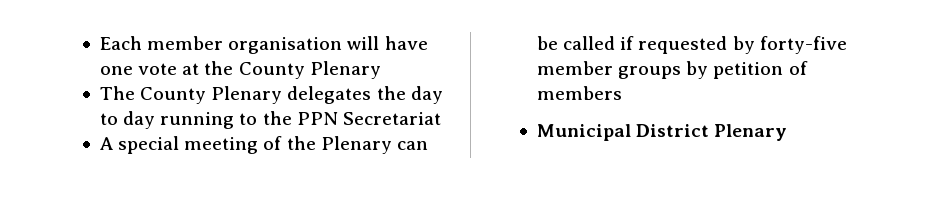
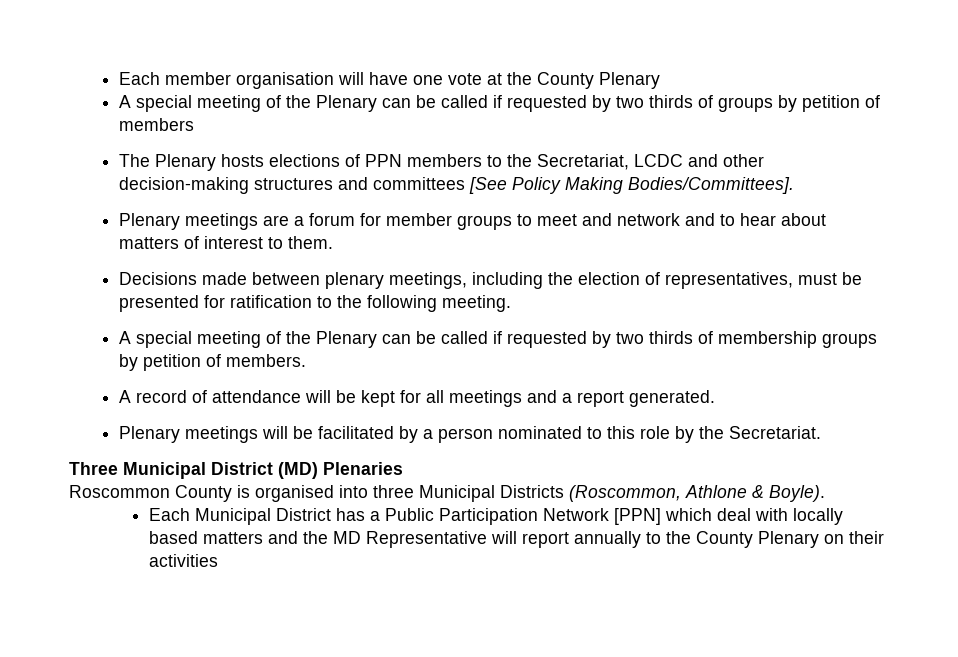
[100,86,443,104] [100,111,441,129] // The County Plenary delegates the day to day running to the PPN Secretariat -> (660, 80) none
[759,36,847,54] [537,61,614,75] forty-five member -> [615,95,713,108] two thirds of
[537,124,788,141] Municipal District Plenary -> [118,154,764,171] [118,177,794,194] [118,213,826,230] [118,236,333,249] [118,272,862,289] [118,295,511,312] [118,331,877,348] [118,354,306,371] [118,390,715,407] [118,426,821,443] [69,462,403,479] [69,485,825,502] [149,508,844,525] [149,531,885,548] [149,554,219,567] The Plenary hosts elections of PPN members to the Secretariat, LCDC and other decision-making structures and committees [See Policy Making Bodies/Committees]. // Plenary meetings are a forum for member groups to meet and network and to hear about matters of interest to them. // Decisions made between plenary meetings, including the election of representatives, must be presented for ratification to the following meeting. // A special meeting of the Plenary can be called if requested by two thirds of membership groups by petition of members. // A record of attendance will be kept for all meetings and a report generated. // Plenary meetings will be facilitated by a person nominated to this role by the Secretariat. // Three Municipal District (MD) Plenaries // Roscommon County is organised into three Municipal Districts (Roscommon, Athlone & Boyle). // Each Municipal District has a Public Participation Network [PPN] which deal with locally based matters and the MD Representative will report annually to the County Plenary on their activities

